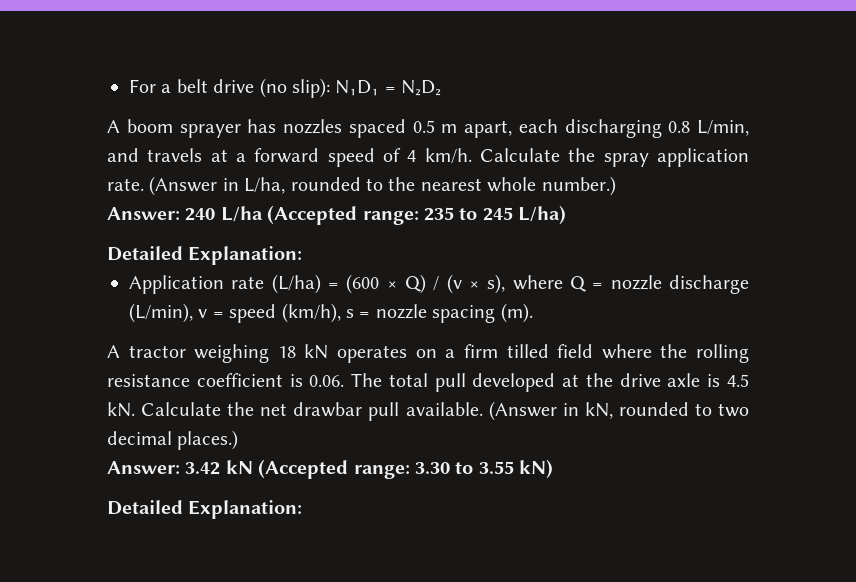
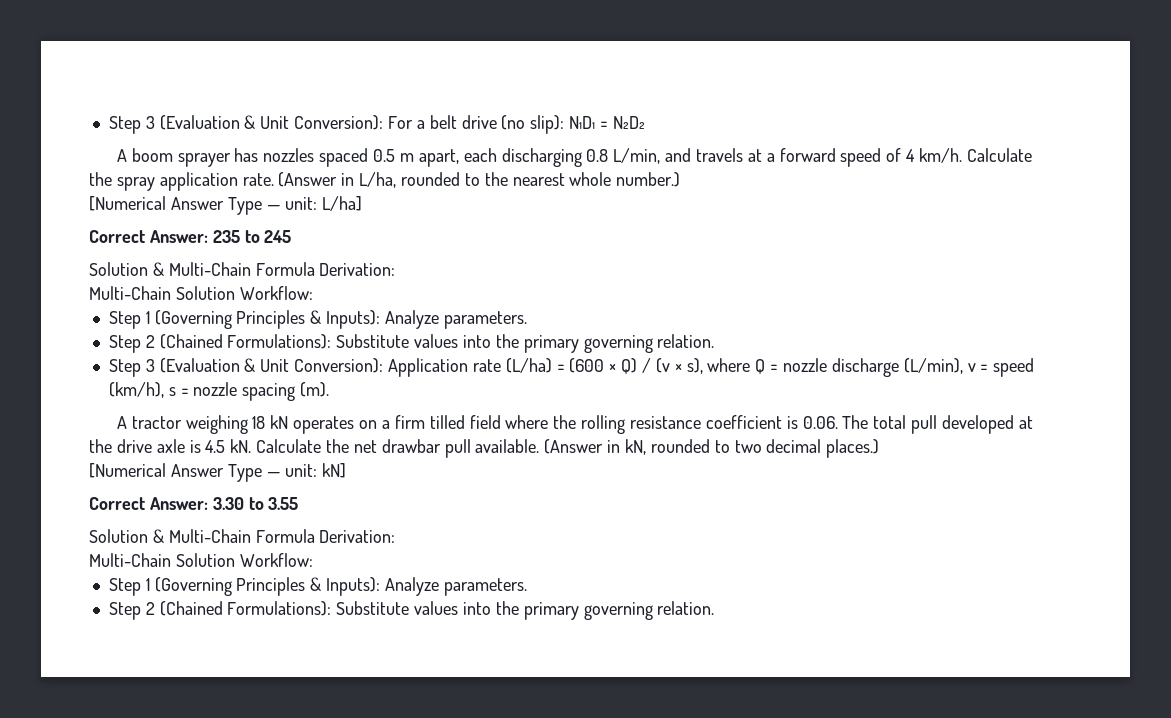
(129, 86) none -> [108,115,384,134] Step 3 (Evaluation & Unit Conversion):
[107,205,567,225] [107,246,303,265] Answer: 240 L/ha (Accepted range: 235 to 245 L/ha) // Detailed Explanation: // -> [89,196,363,215] [89,230,292,243] [89,262,396,276] [89,286,313,300] [108,310,527,329] [108,334,715,353] [108,358,384,377] [Numerical Answer Type — unit: L/ha] // Correct Answer: 235 to 245 // Solution & Multi-Chain Formula Derivation: // Multi-Chain Solution Workflow: // Step 1 (Governing Principles & Inputs): Analyze parameters. // Step 2 (Chained Formulations): Substitute values into the primary governing relation. // Step 3 (Evaluation & Unit Conversion):
[107,459,554,479] [107,500,303,519] Answer: 3.42 kN (Accepted range: 3.30 to 3.55 kN) // Detailed Explanation: -> [89,463,347,482] [89,497,299,510] [89,529,396,543] [89,553,313,567] [108,577,527,596] [108,601,715,620] [Numerical Answer Type — unit: kN] // Correct Answer: 3.30 to 3.55 // Solution & Multi-Chain Formula Derivation: // Multi-Chain Solution Workflow: // Step 1 (Governing Principles & Inputs): Analyze parameters. // Step 2 (Chained Formulations): Substitute values into the primary governing relation.

